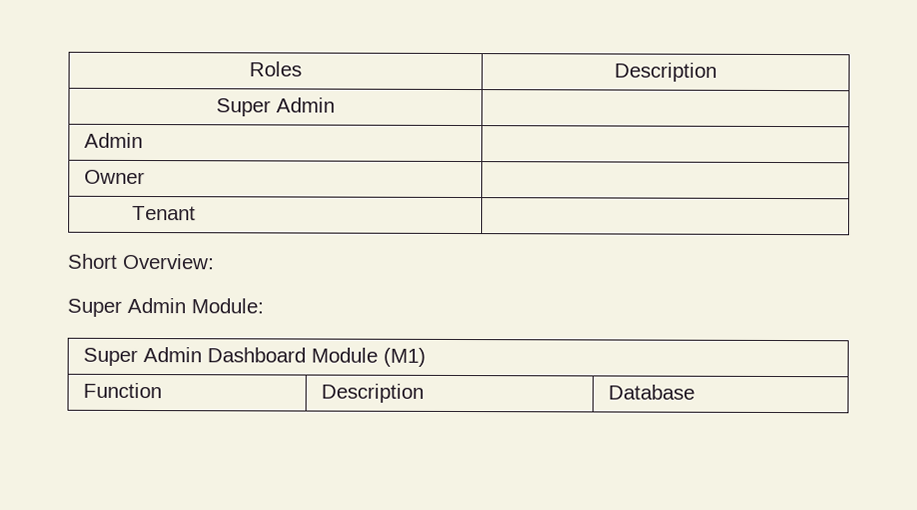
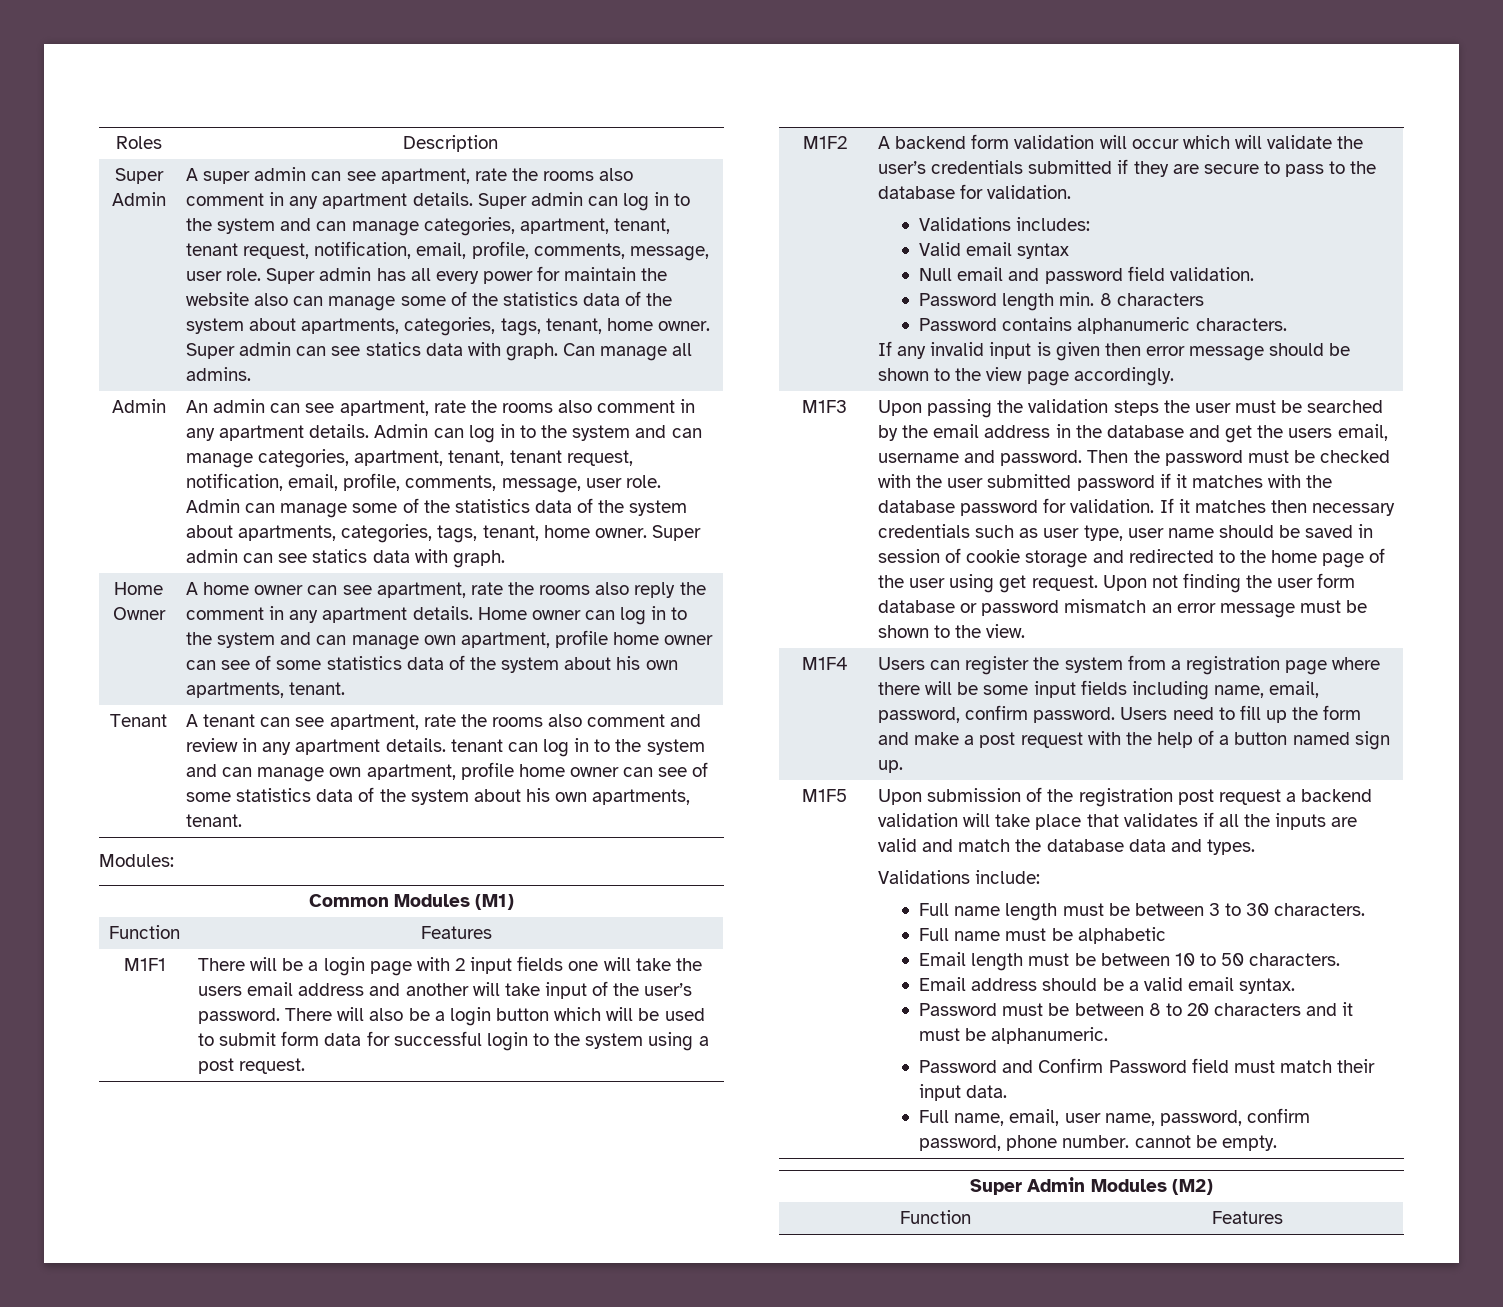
[84,132,144,149] [84,169,146,185] [131,205,196,221] [67,253,215,270] [67,297,264,317] [83,347,427,367] [83,382,163,399] [321,383,425,403] [608,384,696,400] // Admin | // Owner | // Tenant | // Short Overview: // Super Admin Module: // Super Admin Dashboard Module (M1) // Function | Description | Database -> [186,167,634,184] [186,192,691,211] [186,217,670,236] [186,241,709,261] [186,266,668,284] [186,291,673,311] [186,317,710,336] [186,342,693,361] [186,367,252,381] [111,399,166,413] [186,399,696,416] [186,424,702,443] [186,449,633,468] [186,473,661,493] [186,498,688,518] [186,524,701,543] [186,549,505,568] [114,582,163,595] [112,607,166,620] [186,582,706,598] [186,606,688,625] [186,630,714,650] [186,655,678,673] [186,682,346,698] [110,714,167,727] [186,714,702,730] [186,738,705,757] [186,762,709,782] [186,787,691,805] [186,814,243,827] [99,854,174,867] [308,894,515,910] [109,925,180,939] [421,926,492,939] [123,958,166,971] [198,956,702,976] [198,981,693,999] [198,1007,705,1026] [198,1031,709,1051] [198,1058,306,1074] [802,136,847,149] [878,134,1364,149] [878,159,1377,177] [878,184,1072,199] [919,217,1091,231] [919,242,1070,259] [919,266,1254,284] [919,292,1204,311] [919,317,1287,334] [878,341,1351,361] [878,367,1174,386] [802,400,847,413] [878,399,1384,418] [878,424,1388,443] [878,450,1391,466] [878,473,1333,491] [878,498,1396,516] [878,524,1374,541] [878,548,1386,568] [878,573,1356,593] [878,599,1368,618] [878,624,1026,638] [801,657,848,670] [878,655,1381,675] [878,680,1320,700] [878,705,1362,723] [878,730,1390,750] [878,760,904,773] [802,789,847,802] [878,787,1373,807] [878,812,1358,830] [878,838,1255,855] [878,870,1041,884] [919,903,1366,921] [919,927,1166,944] [919,952,1341,971] [919,977,1296,994] [919,1002,1354,1016] [919,1027,1109,1044] [919,1058,1376,1073] [919,1084,1008,1101] [919,1108,1310,1126] [919,1135,1277,1151] [970,1177,1213,1195] [900,1210,971,1224] [1212,1211,1283,1224] A super admin can see apartment, rate the rooms also comment in any apartment details. Super admin can log in to the system and can manage categories, apartment, tenant, tenant request, notification, email, profile, comments, message, user role. Super admin has all every power for maintain the website also can manage some of the statistics data of the system about apartments, categories, tags, tenant, home owner. Super admin can see statics data with graph. Can manage all admins. // Admin | An admin can see apartment, rate the rooms also comment in any apartment details. Admin can log in to the system and can manage categories, apartment, tenant, tenant request, notification, email, profile, comments, message, user role. Admin can manage some of the statistics data of the system about apartments, categories, tags, tenant, home owner. Super admin can see statics data with graph. // Home Owner | A home owner can see apartment, rate the rooms also reply the comment in any apartment details. Home owner can log in to the system and can manage own apartment, profile home owner can see of some statistics data of the system about his own apartments, tenant. // Tenant | A tenant can see apartment, rate the rooms also comment and review in any apartment details. tenant can log in to the system and can manage own apartment, profile home owner can see of some statistics data of the system about his own apartments, tenant. // Modules: // Common Modules (M1) // Function | Features // M1F1 | There will be a login page with 2 input fields one will take the users email address and another will take input of the user’s password. There will also be a login button which will be used to submit form data for successful login to the system using a post request. // M1F2 | A backend form validation will occur which will validate the user’s credentials submitted if they are secure to pass to the database for validation. // Validations includes: // Valid email syntax // Null email and password field validation. // Password length min. 8 characters // Password contains alphanumeric characters. // If any invalid input is given then error message should be shown to the view page accordingly. // M1F3 | Upon passing the validation steps the user must be searched by the email address in the database and get the users email, username and password. Then the password must be checked with the user submitted password if it matches with the database password for validation. If it matches then necessary credentials such as user type, user name should be saved in session of cookie storage and redirected to the home page of the user using get request. Upon not finding the user form database or password mismatch an error message must be shown to the view. // M1F4 | Users can register the system from a registration page where there will be some input fields including name, email, password, confirm password. Users need to fill up the form and make a post request with the help of a button named sign up. // M1F5 | Upon submission of the registration post request a backend validation will take place that validates if all the inputs are valid and match the database data and types. // Validations include: // Full name length must be between 3 to 30 characters. // Full name must be alphabetic // Email length must be between 10 to 50 characters. // Email address should be a valid email syntax. // Password must be between 8 to 20 characters and it must be alphanumeric. // Password and Confirm Password field must match their input data. // Full name, email, user name, password, confirm password, phone number. cannot be empty. // Super Admin Modules (M2) // Function | Features

